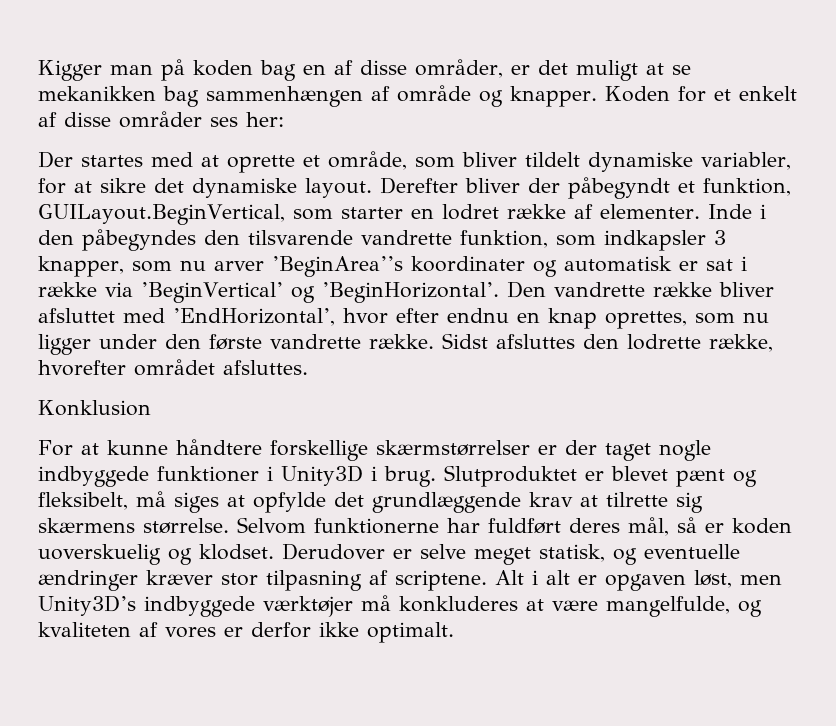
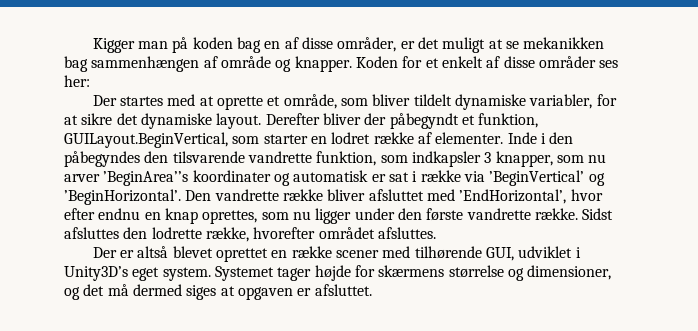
[38,400,151,416] [38,439,711,461] [38,465,757,487] [38,491,703,513] [38,517,792,536] [38,543,740,565] [38,570,782,591] [38,595,762,617] [38,622,454,643] Konklusion // For at kunne håndtere forskellige skærmstørrelser er der taget nogle indbyggede funktioner i Unity3D i brug. Slutproduktet er blevet pænt og fleksibelt, må siges at opfylde det grundlæggende krav at tilrette sig skærmens størrelse. Selvom funktionerne har fuldført deres mål, så er koden uoverskuelig og klodset. Derudover er selve meget statisk, og eventuelle ændringer kræver stor tilpasning af scriptene. Alt i alt er opgaven løst, men Unity3D’s indbyggede værktøjer må konkluderes at være mangelfulde, og kvaliteten af vores er derfor ikke optimalt. -> [92,246,581,262] [64,265,612,281] [64,284,372,300] Der er altså blevet oprettet en række scener med tilhørende GUI, udviklet i Unity3D’s eget system. Systemet tager højde for skærmens størrelse og dimensioner, og det må dermed siges at opgaven er afsluttet.

